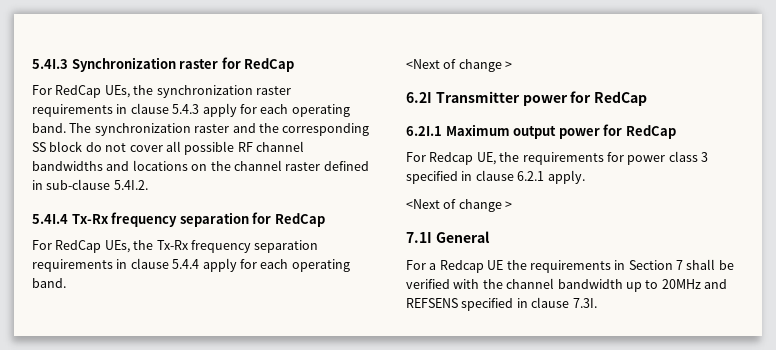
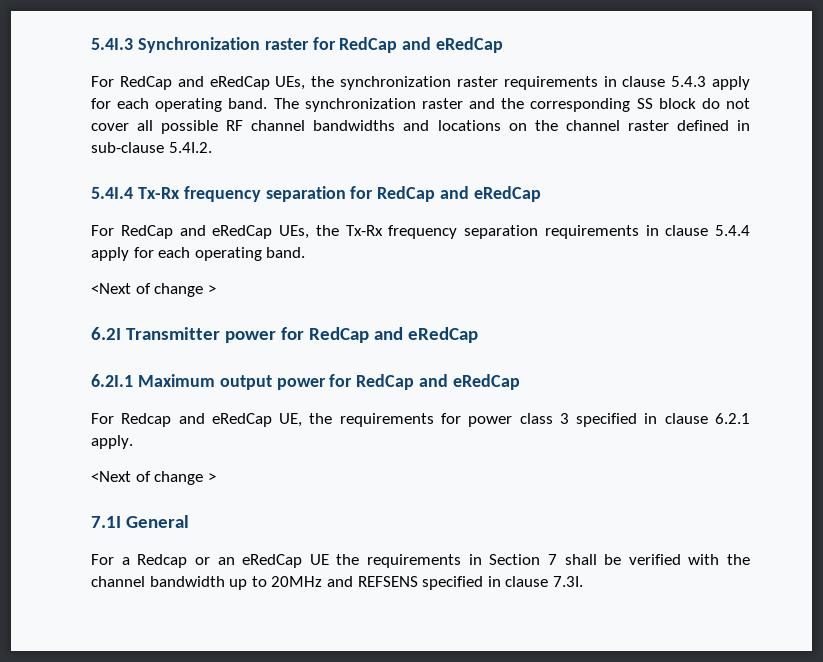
[32,85,102,98] // For RedCap -> [402,37,504,53] [91,76,270,90] and eRedCap // For RedCap and eRedCap
[32,240,102,253] // For RedCap -> [440,186,542,202] [91,225,273,239] and eRedCap // For RedCap and eRedCap
(648, 98) none -> [373,327,478,343] and eRedCap
(676, 132) none -> [419,374,521,390] and eRedCap
(474, 158) none -> [178,413,272,427] and eRedCap
(484, 266) none -> [194,554,303,568] or an eRedCap

